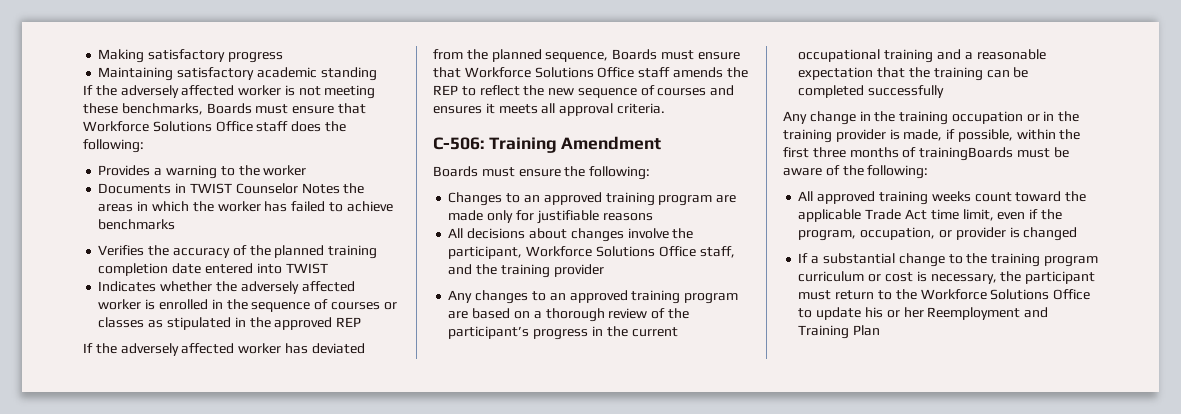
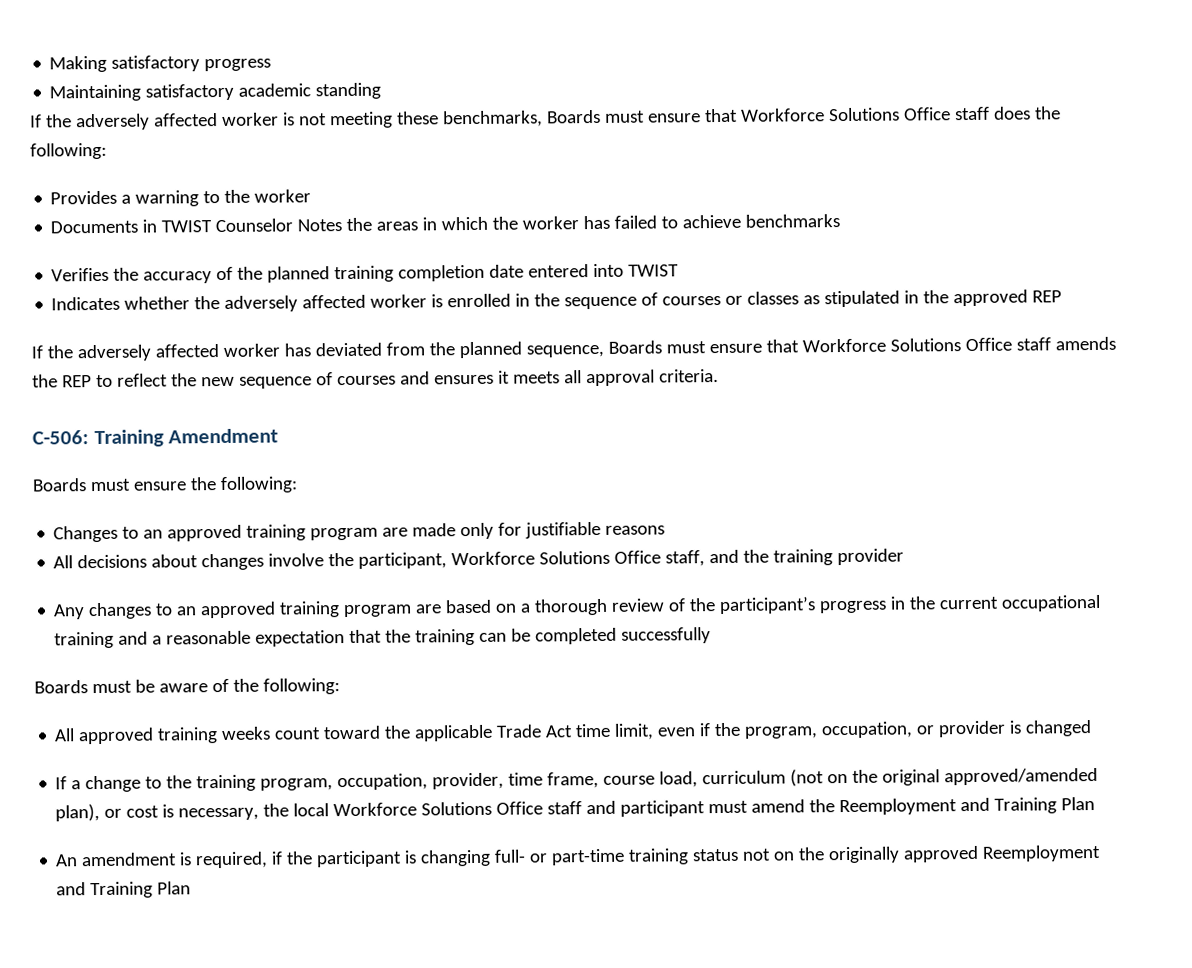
[783,111,1080,125] [783,129,1081,143] [783,147,1014,161] Any change in the training occupation or in the training provider is made, if possible, within the first three months of trainingBoards -> [34,680,88,694] Boards
[822,253,895,264] substantial -> (82, 785) none
[1043,256,1098,267] [798,271,865,282] program curriculum -> [260,767,1099,791] [55,803,101,822] program, occupation, provider, time frame, course load, curriculum (not on the original approved/amended plan),
[1025,271,1096,284] [798,289,1091,300] [798,307,924,320] participant must return to the Workforce Solutions Office to update his or her -> [293,796,1096,817] [55,845,980,869] local Workforce Solutions Office staff and participant must amend the Reemployment and Training Plan // An amendment is required, if the participant is changing full- or part-time training status not on the originally approved

